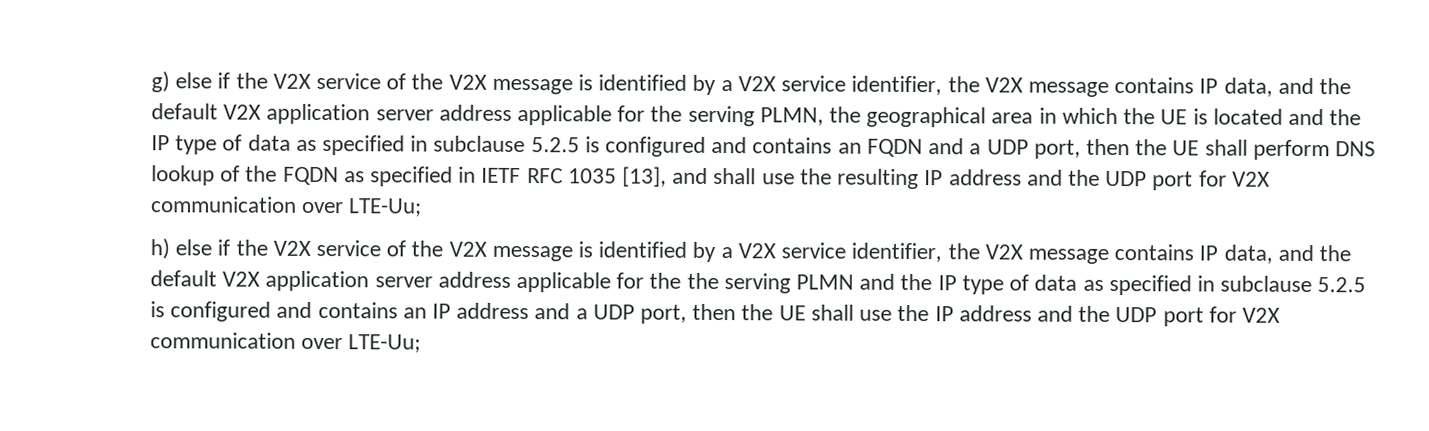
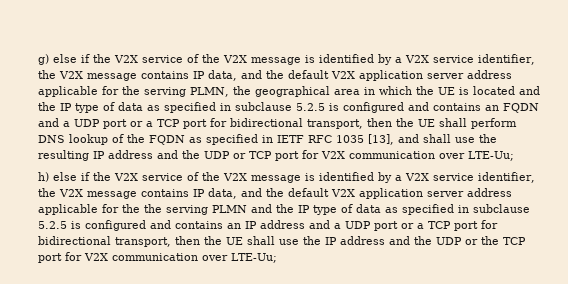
[1033,139,1081,159] port, -> [103,118,364,129] port or a TCP port for bidirectional transport,
(1148, 178) none -> [233,151,273,159] or TCP
[640,304,688,324] port, -> [374,220,499,231] [38,236,172,247] port or a TCP port for bidirectional transport,
(1158, 315) none -> [465,236,527,245] or the TCP

